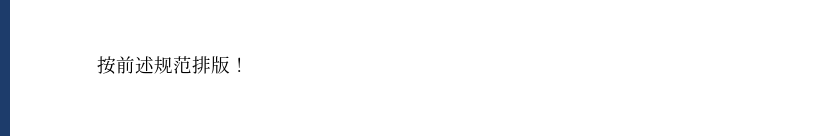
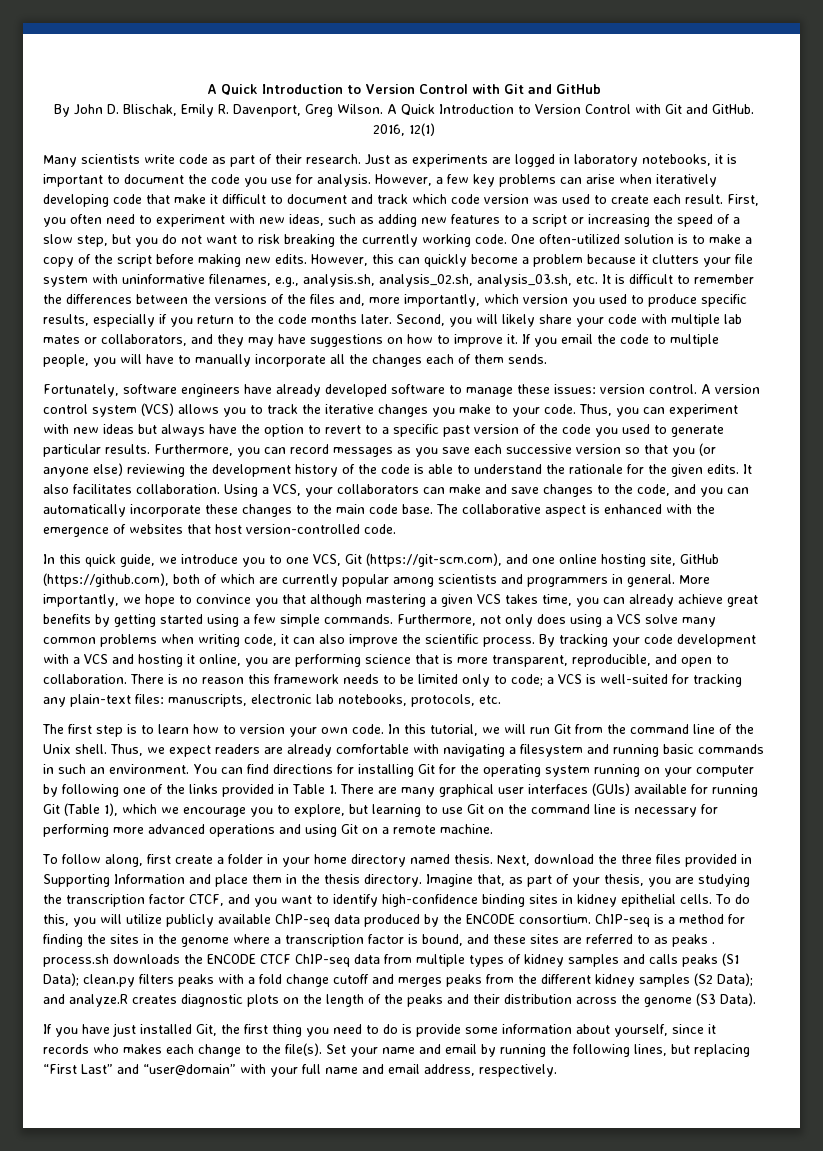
[97,56,249,75] 按前述规范排版！ -> [207,84,601,95] [54,104,754,117] [373,123,435,136] [43,154,737,167] [43,174,717,187] [43,194,759,207] [43,214,740,227] [43,234,752,247] [43,254,753,267] [43,274,754,287] [43,294,747,307] [43,314,742,327] [43,334,719,347] [43,354,547,367] [43,384,760,397] [43,403,738,417] [43,424,724,437] [43,443,716,457] [43,463,752,477] [43,484,749,497] [43,504,715,517] [43,524,396,537] [43,553,719,567] [43,573,710,587] [43,594,758,607] [43,614,716,627] [43,634,756,647] [43,654,729,667] [43,674,742,687] [43,694,501,707] [42,724,754,737] [43,744,764,757] [43,764,754,777] [43,783,758,797] [43,803,718,817] [43,824,493,837] [42,854,752,867] [43,874,750,887] [43,894,750,907] [43,914,745,927] [43,934,715,947] [43,953,739,967] [43,973,753,987] [43,993,756,1007] [43,1023,716,1037] [43,1043,750,1057] [43,1064,557,1077] A Quick Introduction to Version Control with Git and GitHub // By John D. Blischak, Emily R. Davenport, Greg Wilson. A Quick Introduction to Version Control with Git and GitHub. 2016, 12(1) // Many scientists write code as part of their research. Just as experiments are logged in laboratory notebooks, it is important to document the code you use for analysis. However, a few key problems can arise when iteratively developing code that make it difficult to document and track which code version was used to create each result. First, you often need to experiment with new ideas, such as adding new features to a script or increasing the speed of a slow step, but you do not want to risk breaking the currently working code. One often-utilized solution is to make a copy of the script before making new edits. However, this can quickly become a problem because it clutters your file system with uninformative filenames, e.g., analysis.sh, analysis_02.sh, analysis_03.sh, etc. It is difficult to remember the differences between the versions of the files and, more importantly, which version you used to produce specific results, especially if you return to the code months later. Second, you will likely share your code with multiple lab mates or collaborators, and they may have suggestions on how to improve it. If you email the code to multiple people, you will have to manually incorporate all the changes each of them sends. // Fortunately, software engineers have already developed software to manage these issues: version control. A version control system (VCS) allows you to track the iterative changes you make to your code. Thus, you can experiment with new ideas but always have the option to revert to a specific past version of the code you used to generate particular results. Furthermore, you can record messages as you save each successive version so that you (or anyone else) reviewing the development history of the code is able to understand the rationale for the given edits. It also facilitates collaboration. Using a VCS, your collaborators can make and save changes to the code, and you can automatically incorporate these changes to the main code base. The collaborative aspect is enhanced with the emergence of websites that host version-controlled code. // In this quick guide, we introduce you to one VCS, Git (https://git-scm.com), and one online hosting site, GitHub (https://github.com), both of which are currently popular among scientists and programmers in general. More importantly, we hope to convince you that although mastering a given VCS takes time, you can already achieve great benefits by getting started using a few simple commands. Furthermore, not only does using a VCS solve many common problems when writing code, it can also improve the scientific process. By tracking your code development with a VCS and hosting it online, you are performing science that is more transparent, reproducible, and open to collaboration. There is no reason this framework needs to be limited only to code; a VCS is well-suited for tracking any plain-text files: manuscripts, electronic lab notebooks, protocols, etc. // The first step is to learn how to version your own code. In this tutorial, we will run Git from the command line of the Unix shell. Thus, we expect readers are already comfortable with navigating a filesystem and running basic commands in such an environment. You can find directions for installing Git for the operating system running on your computer by following one of the links provided in Table 1. There are many graphical user interfaces (GUIs) available for running Git (Table 1), which we encourage you to explore, but learning to use Git on the command line is necessary for performing more advanced operations and using Git on a remote machine. // To follow along, first create a folder in your home directory named thesis. Next, download the three files provided in Supporting Information and place them in the thesis directory. Imagine that, as part of your thesis, you are studying the transcription factor CTCF, and you want to identify high-confidence binding sites in kidney epithelial cells. To do this, you will utilize publicly available ChIP-seq data produced by the ENCODE consortium. ChIP-seq is a method for finding the sites in the genome where a transcription factor is bound, and these sites are referred to as peaks . process.sh downloads the ENCODE CTCF ChIP-seq data from multiple types of kidney samples and calls peaks (S1 Data); clean.py filters peaks with a fold change cutoff and merges peaks from the different kidney samples (S2 Data); and analyze.R creates diagnostic plots on the length of the peaks and their distribution across the genome (S3 Data). // If you have just installed Git, the first thing you need to do is provide some information about yourself, since it records who makes each change to the file(s). Set your name and email by running the following lines, but replacing “First Last” and “user@domain” with your full name and email address, respectively.

